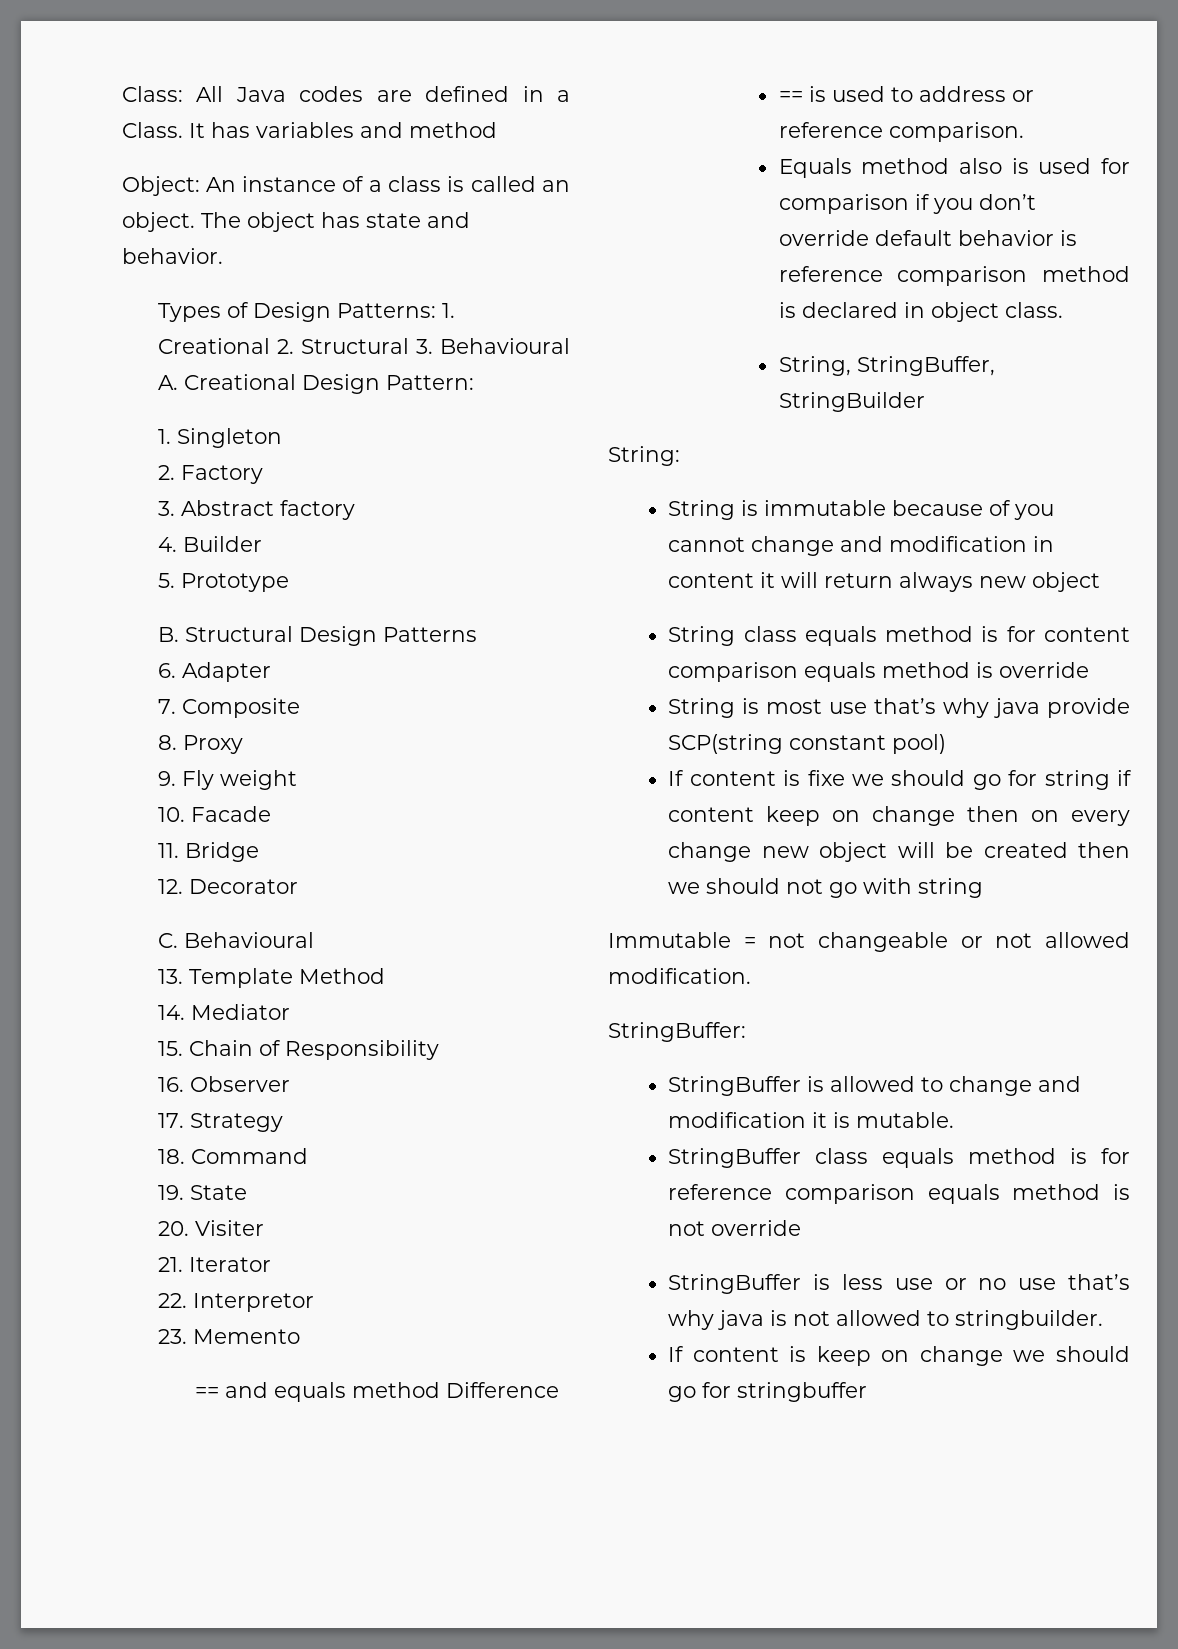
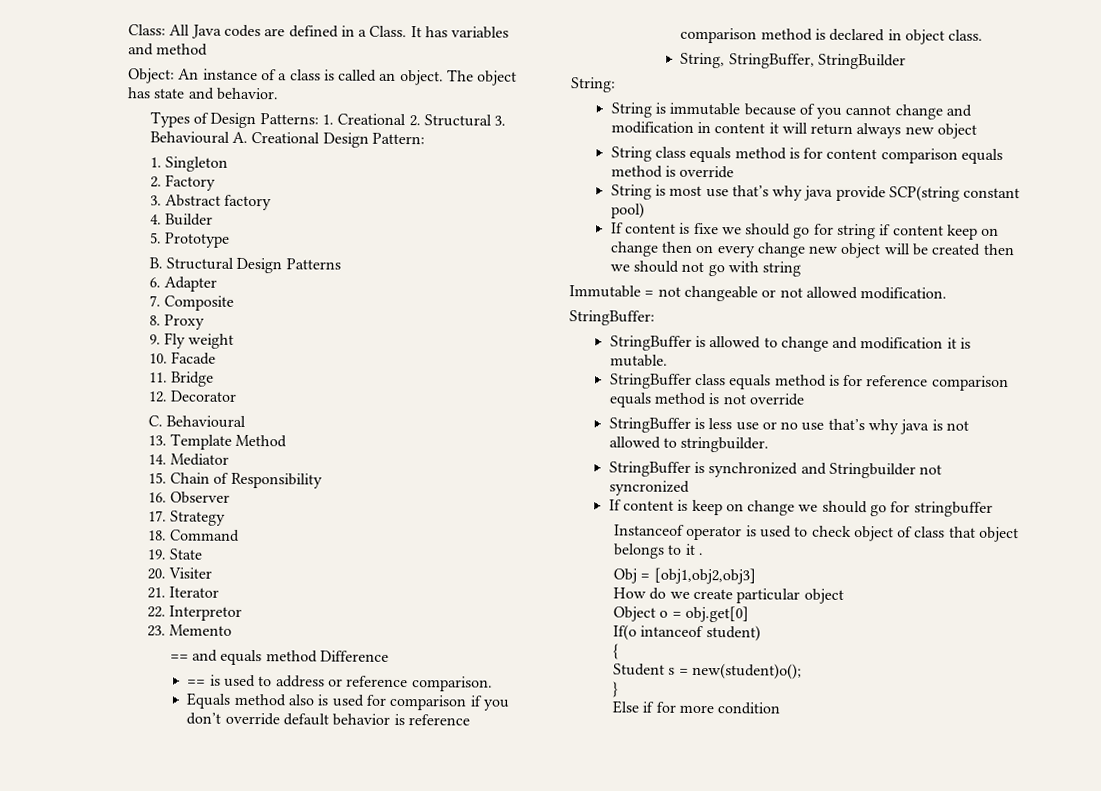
(1104, 1320) none -> [608,461,943,479] [608,480,690,496] // StringBuffer is synchronized and Stringbuilder not syncronized
(868, 1392) none -> [613,524,1020,543] [612,543,703,559] [612,567,756,585] [612,587,844,604] [612,605,749,623] [612,624,761,642] [612,643,619,660] [612,662,802,680] [611,681,619,698] [611,700,781,715] // Instanceof operator is used to check object of class that object belongs to it . // Obj = [obj1,obj2,obj3] // How do we create particular object // Object o = obj.get[0] // If(o intanceof student) // { // Student s = new(student)o(); // } // Else if for more condition

